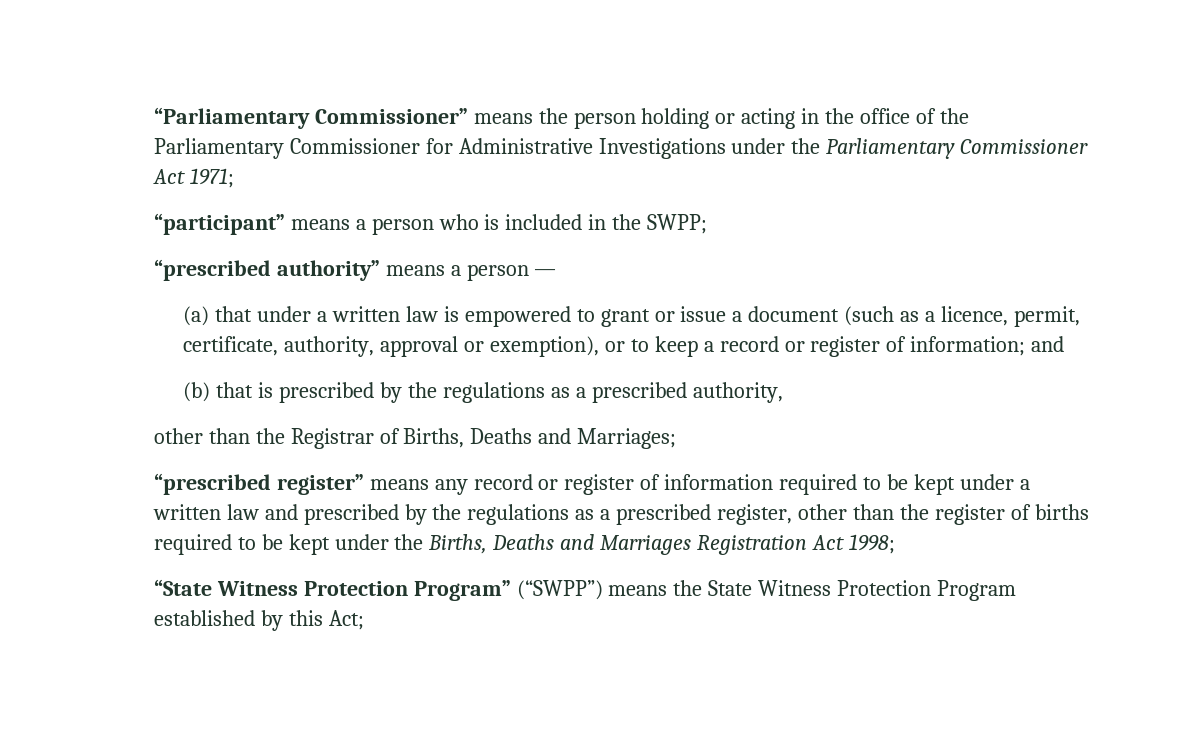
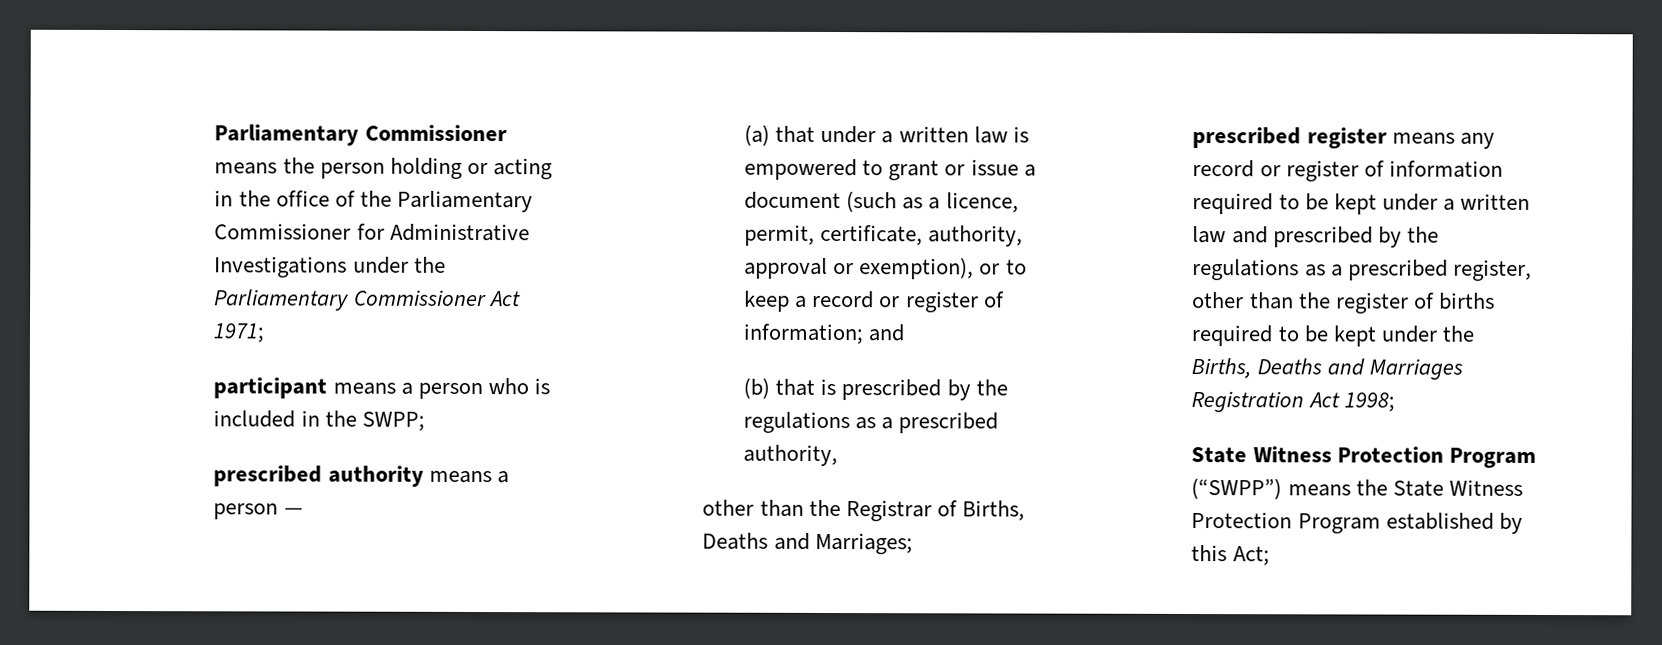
[153,107,468,129] “Parliamentary Commissioner” -> [214,124,507,146] Parliamentary Commissioner
[153,213,285,235] “participant” -> [213,377,328,399] participant
[153,259,380,281] “prescribed authority” -> [213,465,424,487] prescribed authority
[153,473,364,495] “prescribed register” -> [1192,127,1387,149] prescribed register
[153,579,511,601] “State Witness Protection Program” -> [1191,446,1536,468] State Witness Protection Program

